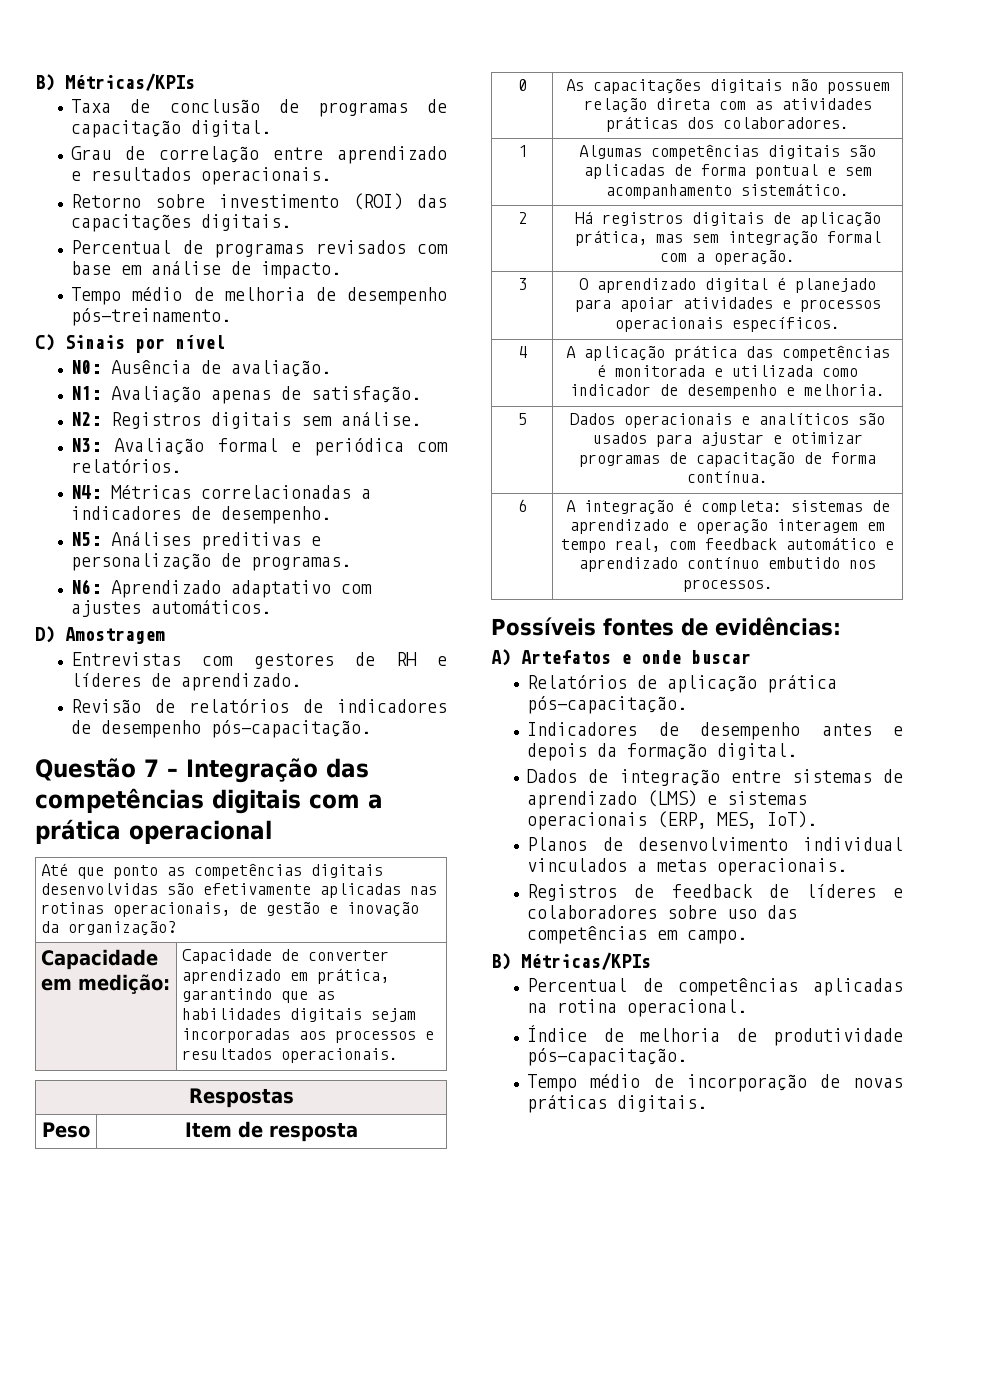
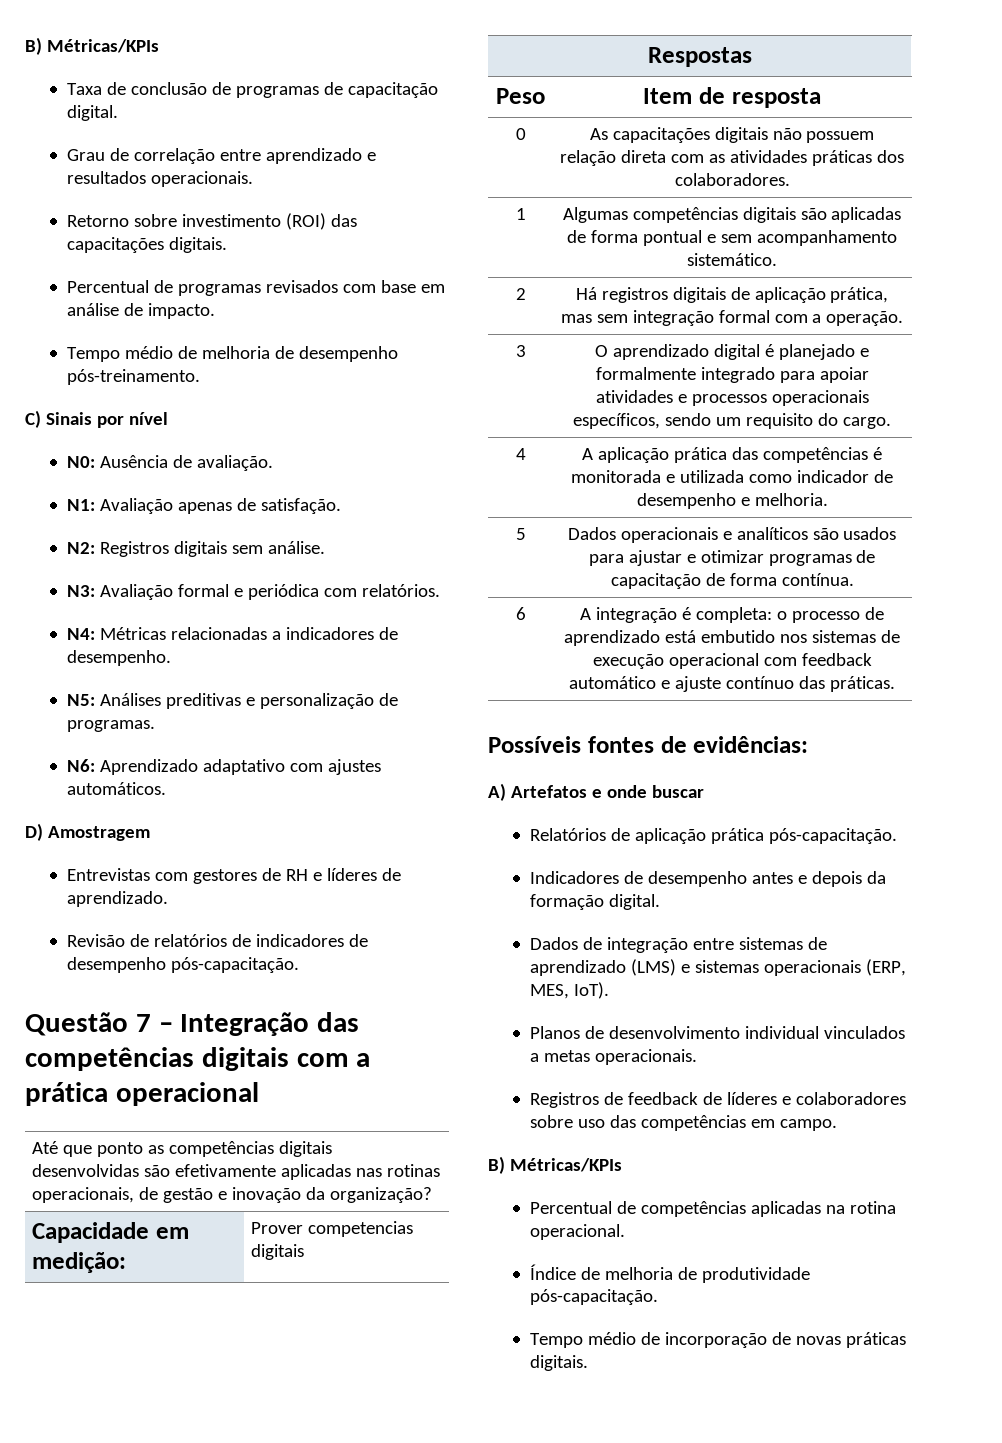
[201,485,352,499] correlacionadas -> [171,627,268,640] relacionadas
[182,949,390,964] [182,968,390,984] [182,988,336,1003] [182,1008,417,1022] [182,1028,435,1043] [182,1048,399,1063] Capacidade de converter aprendizado em prática, garantindo que as habilidades digitais sejam incorporadas aos processos e resultados operacionais. -> [251,1221,414,1237] [251,1244,305,1260] Prover competencias digitais
(876, 285) none -> [859,348,869,357] [595,367,775,383] e formalmente integrado
[732,317,840,332] específicos. -> [573,413,891,429] específicos, sendo um requisito do cargo.
[790,500,890,512] [570,518,885,534] [561,537,894,553] [579,557,876,572] [682,579,773,592] sistemas de aprendizado e operação interagem em tempo real, com feedback automático e aprendizado contínuo embutido nos processos. -> [776,607,884,623] [564,630,900,646] [592,653,872,669] [569,676,895,692] o processo de aprendizado está embutido nos sistemas de execução operacional com feedback automático e ajuste contínuo das práticas.

